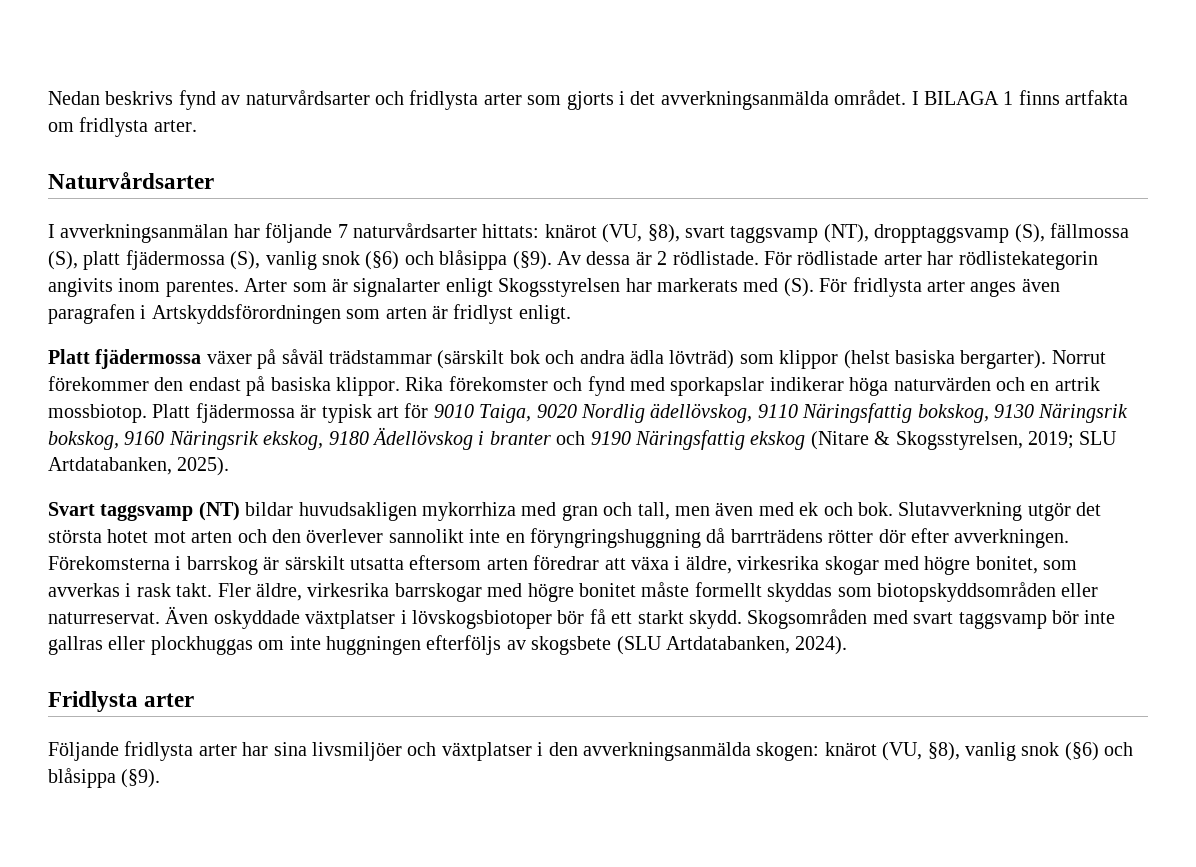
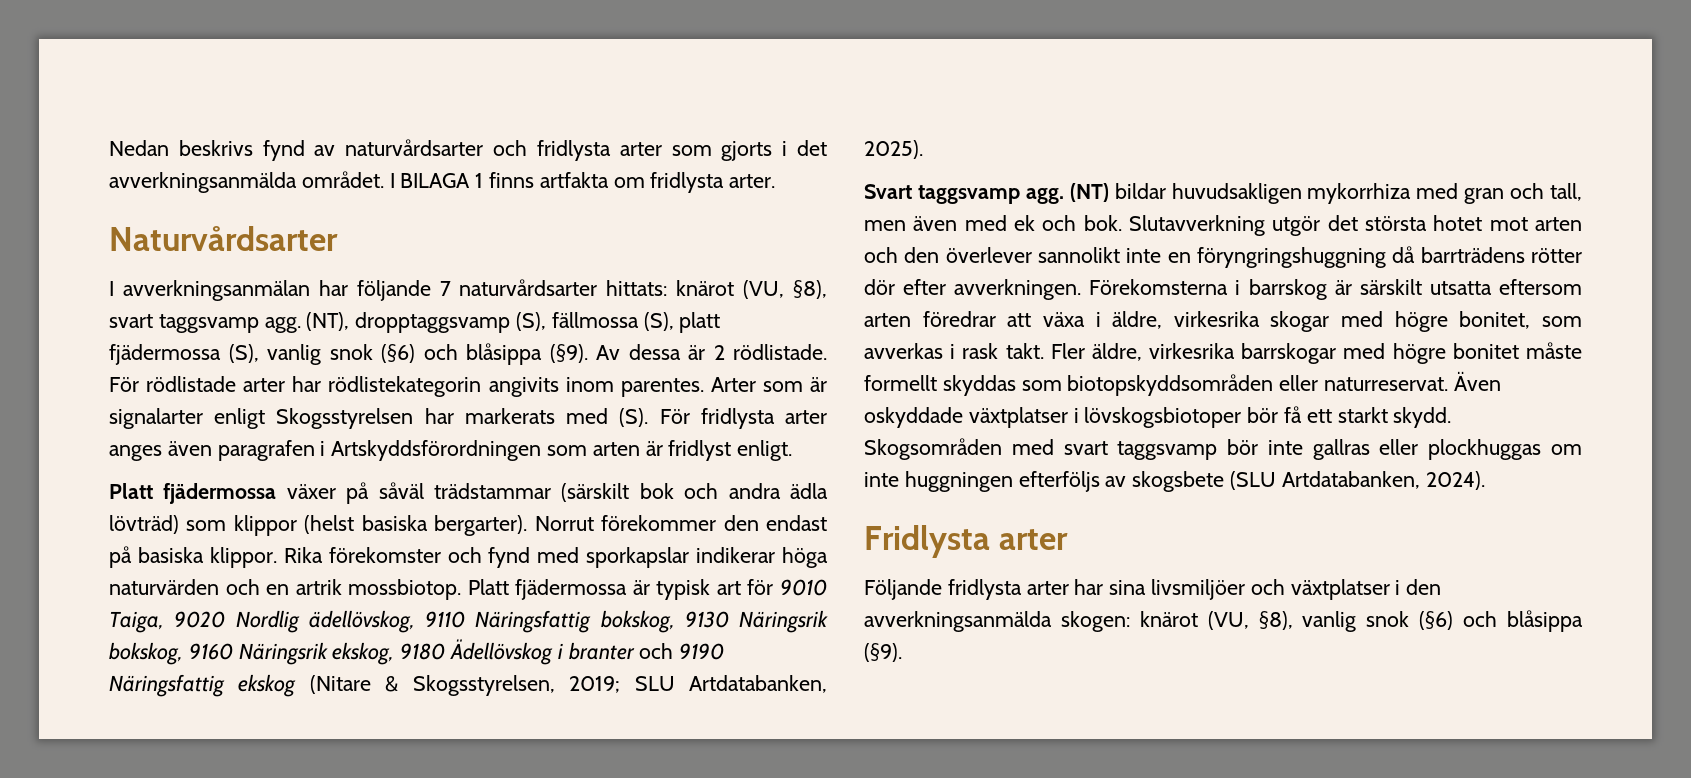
(819, 234) none -> [264,317,301,333] agg.
(194, 512) none -> [1025,188,1064,204] agg.

